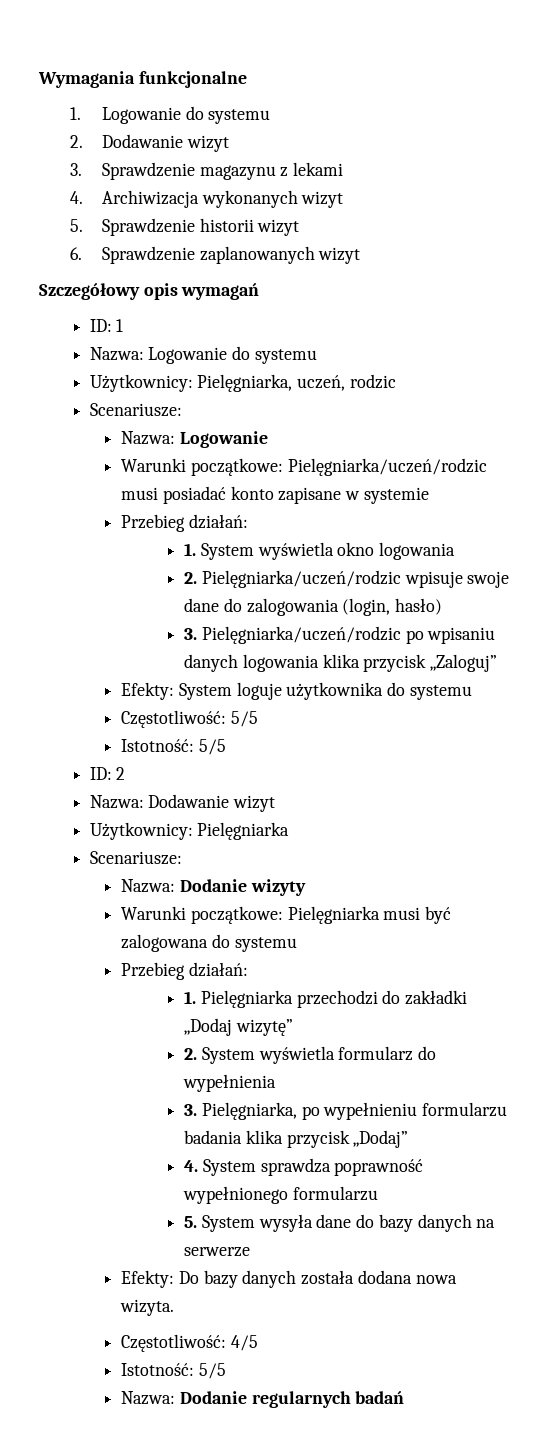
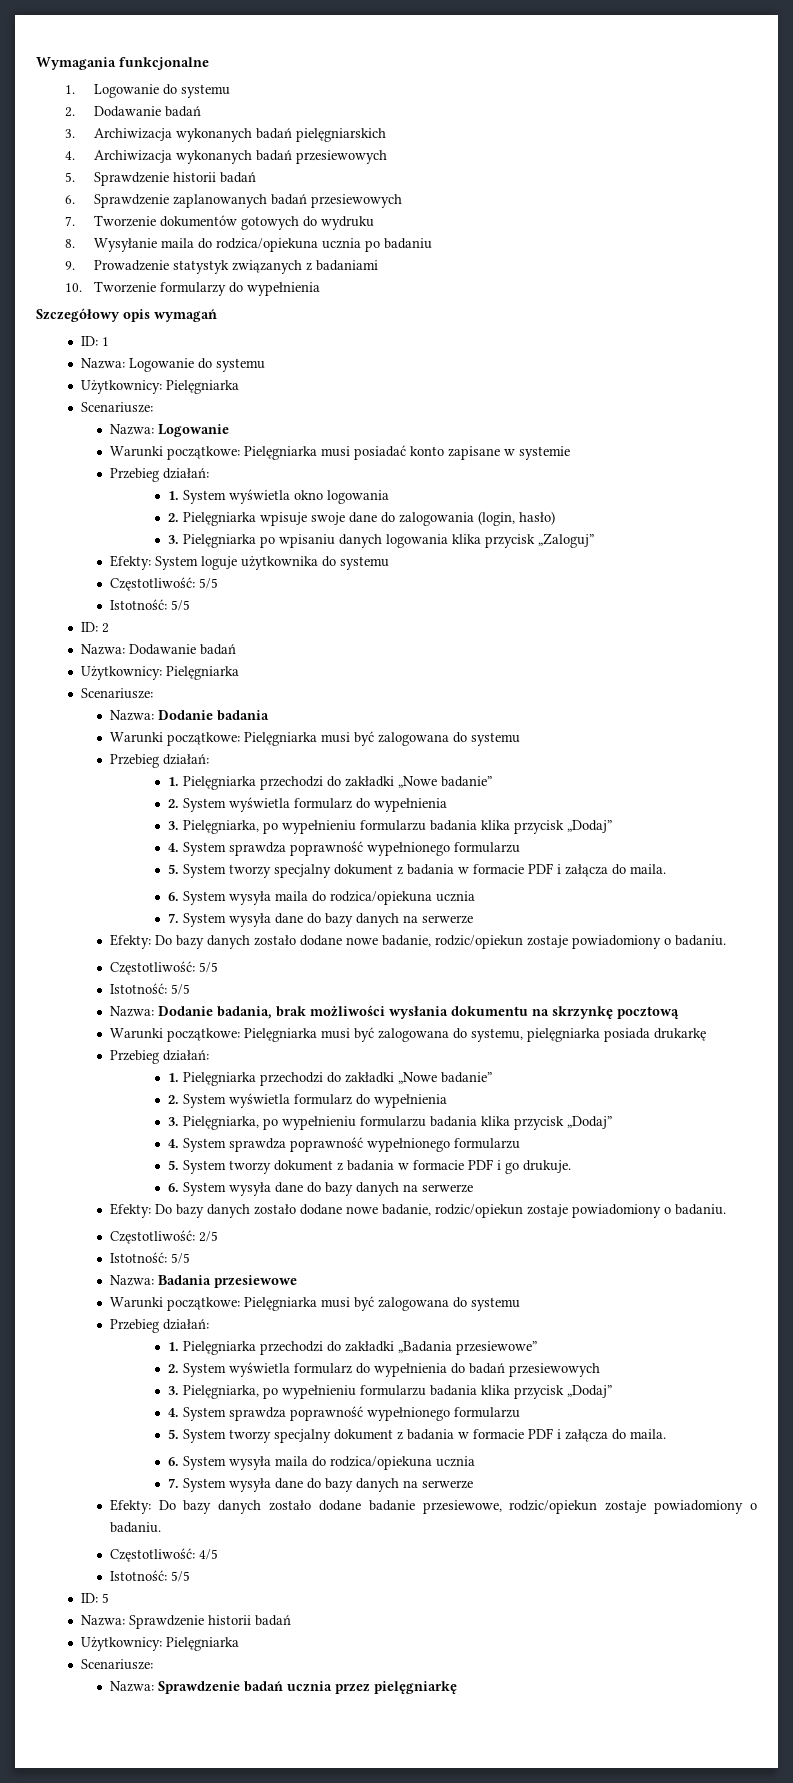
[186,135,229,152] [70,162,344,180] [70,190,344,208] wizyt // 3. Sprawdzenie magazynu z lekami // 4. Archiwizacja wykonanych wizyt -> [164,106,201,117] [64,128,386,142] [64,150,387,164] badań // 3. Archiwizacja wykonanych badań pielęgniarskich // 4. Archiwizacja wykonanych badań przesiewowych
[257,219,300,236] wizyt -> [219,172,256,183] badań
[318,247,361,264] wizyt -> [270,194,402,208] [64,215,374,230] [64,238,432,252] [64,260,378,274] [64,281,320,296] badań przesiewowych // 7. Tworzenie dokumentów gotowych do wydruku // 8. Wysyłanie maila do rodzica/opiekuna ucznia po badaniu // 9. Prowadzenie statystyk związanych z badaniami // 10. Tworzenie formularzy do wypełnienia
[197,374,396,392] Pielęgniarka, uczeń, rodzic -> [165,380,239,394] Pielęgniarka
[287,458,487,476] Pielęgniarka/uczeń/rodzic -> [243,446,317,460] Pielęgniarka
[201,570,401,588] Pielęgniarka/uczeń/rodzic -> [182,512,256,526] Pielęgniarka
[201,626,401,644] Pielęgniarka/uczeń/rodzic -> [182,534,256,548] Pielęgniarka
[233,795,276,812] wizyt -> [199,644,236,655] badań
[250,879,306,896] wizyty -> [216,710,269,721] badania
[184,1018,293,1036] „Dodaj wizytę” -> [397,776,492,788] „Nowe badanie”
(255, 1223) none -> [228,863,666,878] [167,891,475,905] [167,913,226,927] tworzy specjalny dokument z badania w formacie PDF i załącza do maila. // 6. System wysyła maila do rodzica/opiekuna ucznia // 7. System
[301,1270,457,1285] [120,1299,175,1316] została dodana nowa wizyta. -> [253,935,726,949] [109,961,218,975] [109,983,190,995] [109,1005,679,1019] [109,1027,706,1042] [109,1050,209,1064] [167,1072,492,1086] [167,1093,447,1108] [167,1116,612,1130] [167,1137,520,1152] [167,1159,571,1174] [167,1182,473,1196] [109,1203,726,1218] [109,1230,218,1244] [109,1252,190,1264] [109,1275,297,1288] [109,1296,520,1311] [109,1319,209,1333] [167,1341,537,1355] [167,1362,600,1377] [167,1385,612,1399] [167,1406,520,1421] [167,1428,666,1443] [167,1456,475,1470] [167,1478,473,1492] [109,1499,758,1514] [109,1522,161,1533] zostało dodane nowe badanie, rodzic/opiekun zostaje powiadomiony o badaniu. // Częstotliwość: 5/5 // Istotność: 5/5 // Nazwa: Dodanie badania, brak możliwości wysłania dokumentu na skrzynkę pocztową // Warunki początkowe: Pielęgniarka musi być zalogowana do systemu, pielęgniarka posiada drukarkę // Przebieg działań: // 1. Pielęgniarka przechodzi do zakładki „Nowe badanie” // 2. System wyświetla formularz do wypełnienia // 3. Pielęgniarka, po wypełnieniu formularzu badania klika przycisk „Dodaj” // 4. System sprawdza poprawność wypełnionego formularzu // 5. System tworzy dokument z badania w formacie PDF i go drukuje. // 6. System wysyła dane do bazy danych na serwerze // Efekty: Do bazy danych zostało dodane nowe badanie, rodzic/opiekun zostaje powiadomiony o badaniu. // Częstotliwość: 2/5 // Istotność: 5/5 // Nazwa: Badania przesiewowe // Warunki początkowe: Pielęgniarka musi być zalogowana do systemu // Przebieg działań: // 1. Pielęgniarka przechodzi do zakładki „Badania przesiewowe” // 2. System wyświetla formularz do wypełnienia do badań przesiewowych // 3. Pielęgniarka, po wypełnieniu formularzu badania klika przycisk „Dodaj” // 4. System sprawdza poprawność wypełnionego formularzu // 5. System tworzy specjalny dokument z badania w formacie PDF i załącza do maila. // 6. System wysyła maila do rodzica/opiekuna ucznia // 7. System wysyła dane do bazy danych na serwerze // Efekty: Do bazy danych zostało dodane badanie przesiewowe, rodzic/opiekun zostaje powiadomiony o badaniu.
[121,1391,405,1408] // Nazwa: Dodanie regularnych badań -> [80,1593,109,1603] [80,1615,291,1629] [80,1637,239,1651] [80,1659,153,1670] [109,1681,457,1694] // ID: 5 // Nazwa: Sprawdzenie historii badań // Użytkownicy: Pielęgniarka // Scenariusze: // Nazwa: Sprawdzenie badań ucznia przez pielęgniarkę

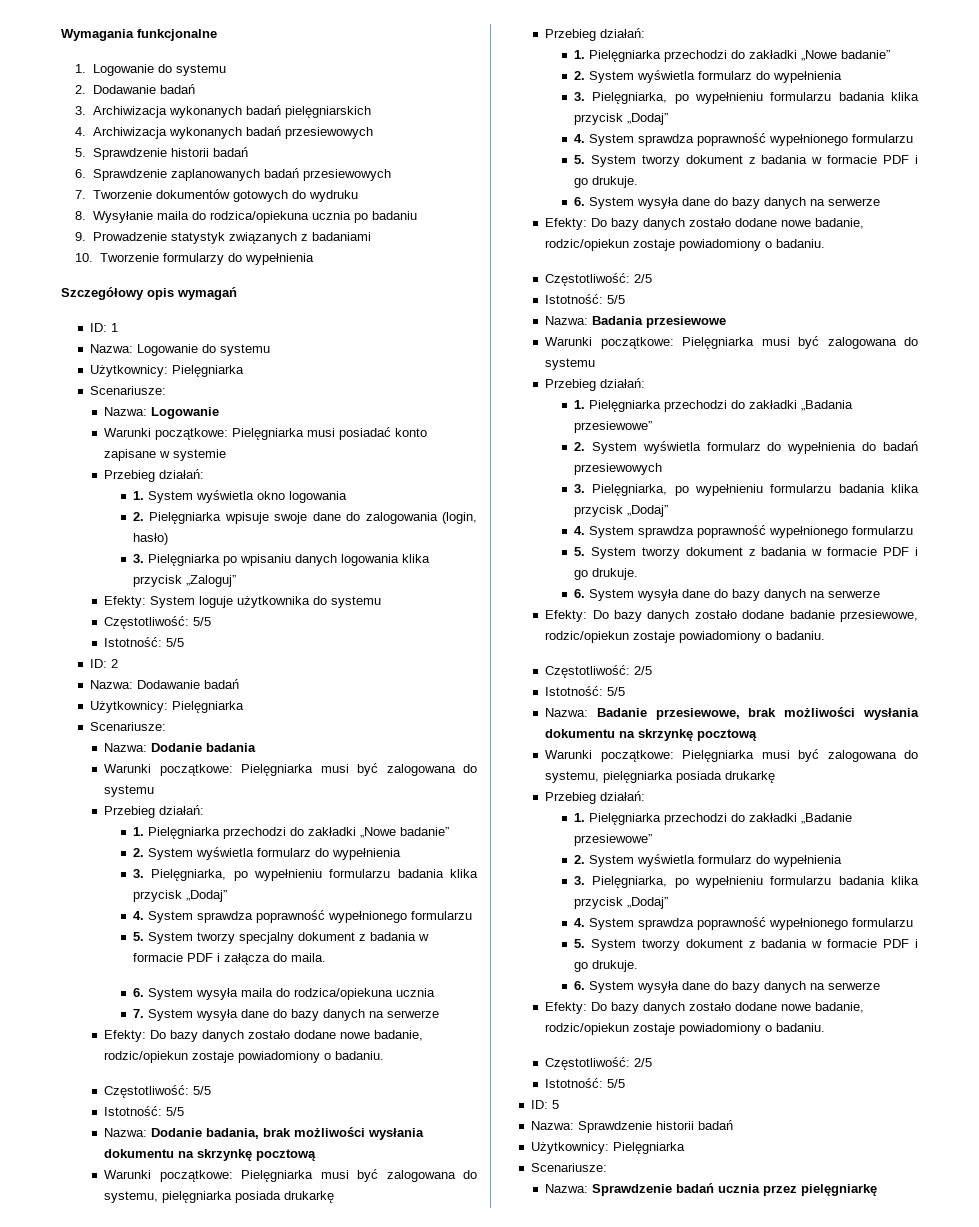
[273,1428,666,1443] [167,1456,475,1470] [167,1478,271,1492] specjalny dokument z badania w formacie PDF i załącza do maila. // 6. System wysyła maila do rodzica/opiekuna ucznia // 7. System wysyła -> [685,547,918,556] [574,568,639,580] [574,589,680,601] dokument z badania w formacie PDF i go drukuje. // 6. System wysyła
[198,1549,218,1560] 4/5 -> [634,666,653,675] [545,686,626,696] [545,707,919,720] [545,729,758,741] [545,749,918,762] [545,771,776,783] [545,791,646,804] [574,813,853,825] [574,834,653,846] [574,854,843,867] [574,876,919,888] [574,897,669,909] [574,917,914,930] [574,939,918,951] [574,960,639,972] [574,981,881,993] [545,1002,865,1014] [545,1023,826,1035] [545,1057,653,1070] 2/5 // Istotność: 5/5 // Nazwa: Badanie przesiewowe, brak możliwości wysłania dokumentu na skrzynkę pocztową // Warunki początkowe: Pielęgniarka musi być zalogowana do systemu, pielęgniarka posiada drukarkę // Przebieg działań: // 1. Pielęgniarka przechodzi do zakładki „Badanie przesiewowe” // 2. System wyświetla formularz do wypełnienia // 3. Pielęgniarka, po wypełnieniu formularzu badania klika przycisk „Dodaj” // 4. System sprawdza poprawność wypełnionego formularzu // 5. System tworzy dokument z badania w formacie PDF i go drukuje. // 6. System wysyła dane do bazy danych na serwerze // Efekty: Do bazy danych zostało dodane nowe badanie, rodzic/opiekun zostaje powiadomiony o badaniu. // Częstotliwość: 2/5

